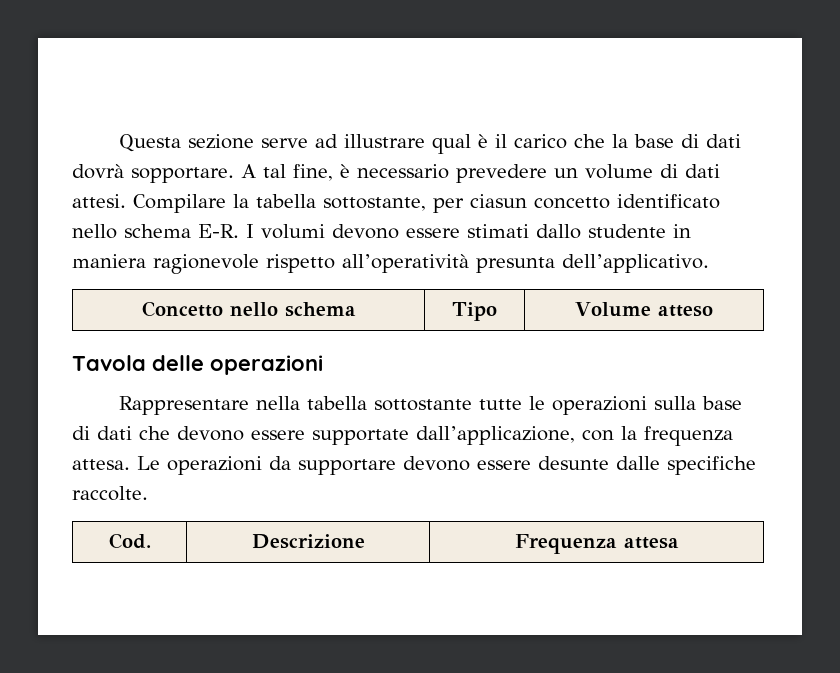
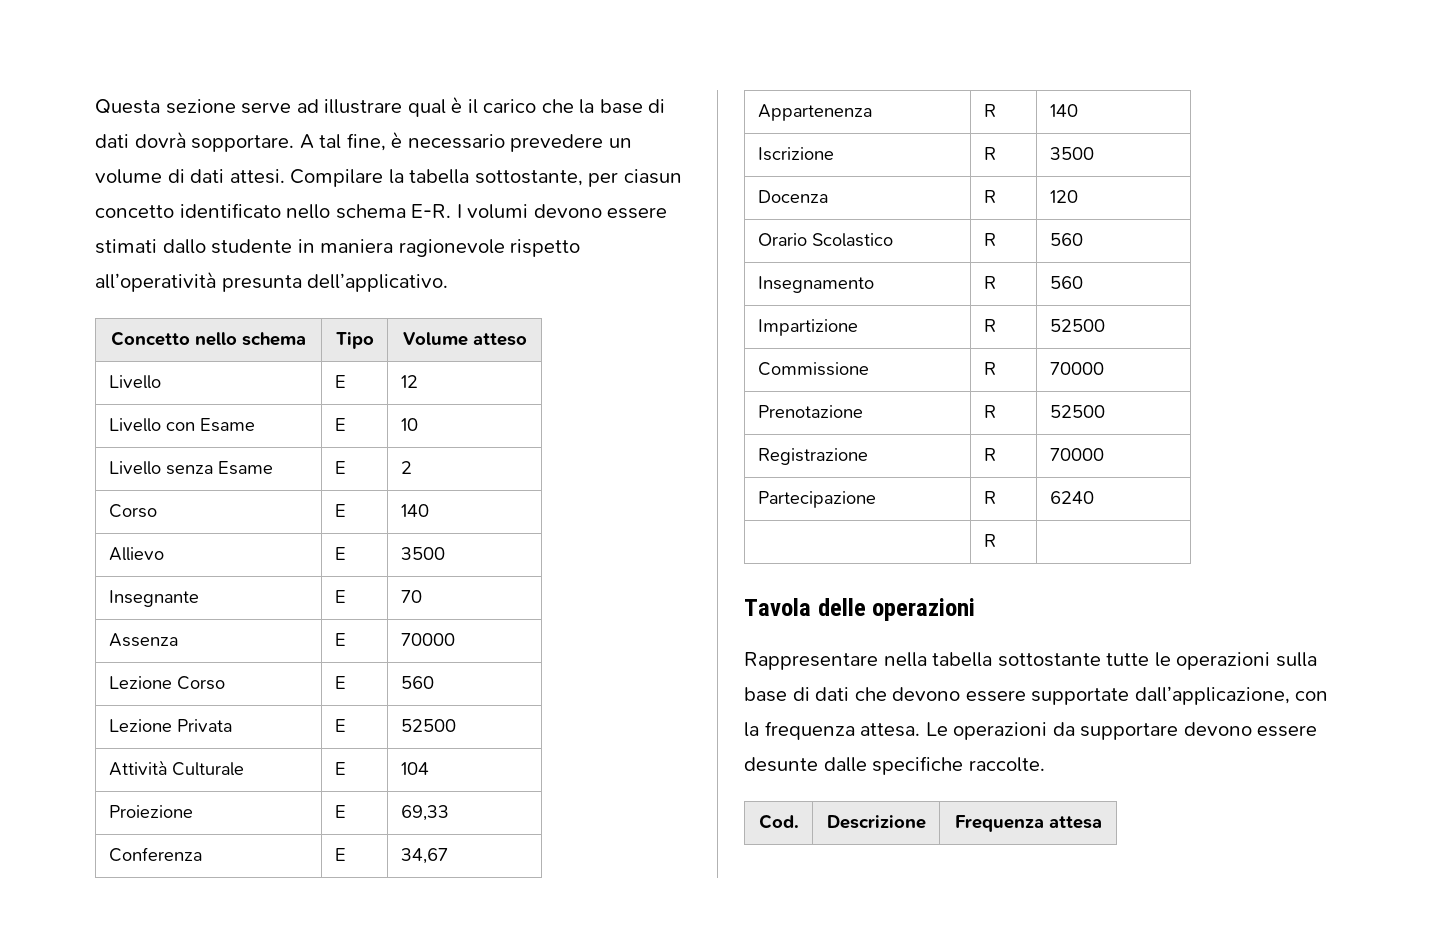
(713, 311) none -> [108,375,161,389] [334,375,346,388] [400,375,418,388] [108,418,255,432] [334,418,346,431] [400,418,418,431] [108,461,273,475] [334,461,346,474] [400,461,412,474] [108,504,157,518] [334,504,346,517] [400,504,429,517] [108,547,164,561] [334,547,346,560] [400,547,445,560] [108,590,199,607] [334,590,346,603] [400,590,422,603] [108,633,178,647] [334,633,346,646] [400,633,455,646] [108,676,225,690] [334,676,346,689] [400,676,434,689] [108,719,232,732] [334,719,346,732] [400,719,456,732] [108,760,244,776] [334,762,346,775] [400,762,429,775] [108,805,193,818] [334,805,346,818] [400,805,449,821] [108,847,202,862] [334,848,346,861] [400,848,448,864] [757,104,872,121] [983,104,996,117] [1049,104,1078,117] [757,147,834,161] [983,147,996,160] [1049,147,1094,160] [757,190,828,203] [983,190,996,203] [1049,190,1078,203] [757,233,893,247] [983,233,996,246] [1049,233,1083,246] [757,276,874,293] [983,276,996,289] [1049,276,1083,289] [757,319,858,336] [983,319,996,332] [1049,319,1105,332] [757,362,869,376] [983,362,996,375] [1049,362,1104,375] [757,405,863,418] [983,405,996,418] [1049,405,1105,418] [757,448,868,465] [983,448,996,461] [1049,448,1104,461] [757,491,876,508] [983,491,996,504] [1049,491,1094,504] [983,534,996,547] // Livello | E | 12 // Livello con Esame | E | 10 // Livello senza Esame | E | 2 // Corso | E | 140 // Allievo | E | 3500 // Insegnante | E | 70 // Assenza | E | 70000 // Lezione Corso | E | 560 // Lezione Privata | E | 52500 // Attività Culturale | E | 104 // Proiezione | E | 69,33 // Conferenza | E | 34,67 // Appartenenza | R | 140 // Iscrizione | R | 3500 // Docenza | R | 120 // Orario Scolastico | R | 560 // Insegnamento | R | 560 // Impartizione | R | 52500 // Commissione | R | 70000 // Prenotazione | R | 52500 // Registrazione | R | 70000 // Partecipazione | R | 6240 // | R |

